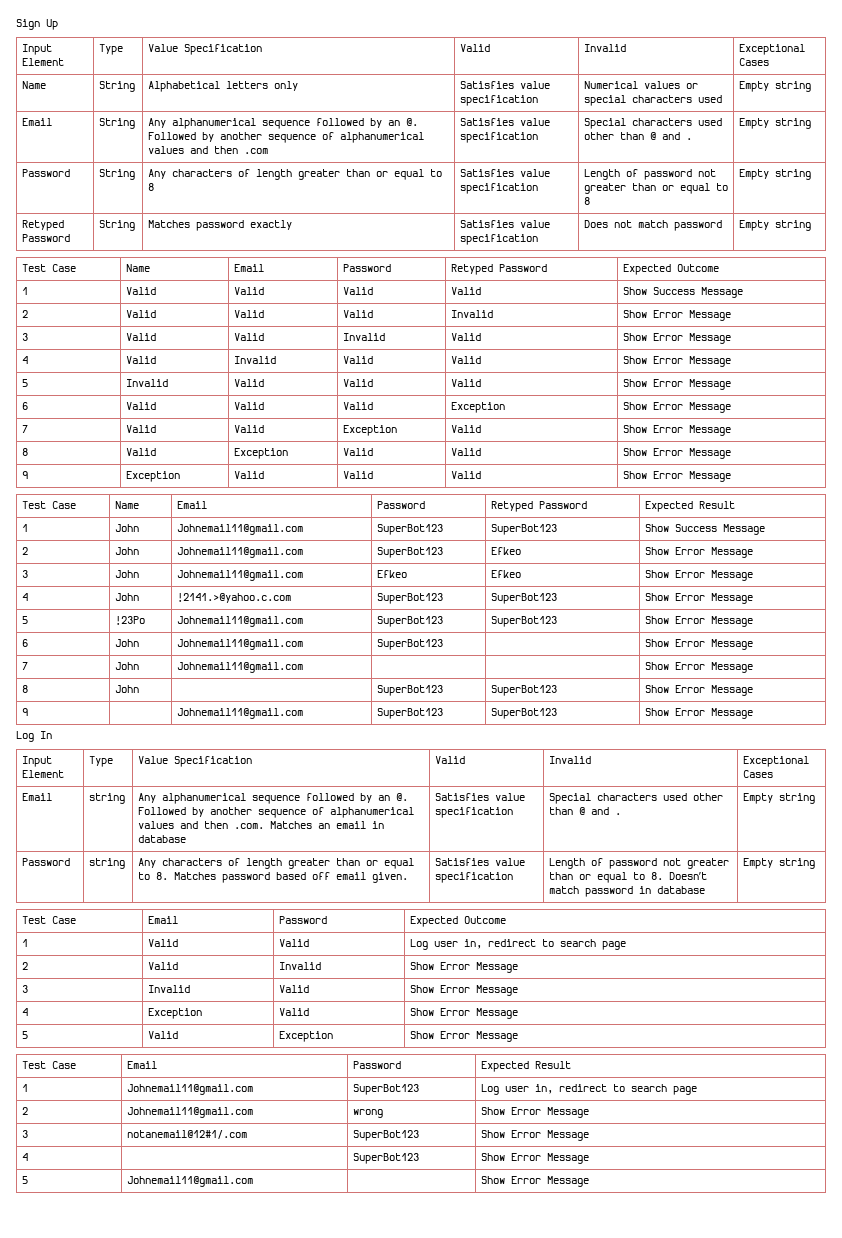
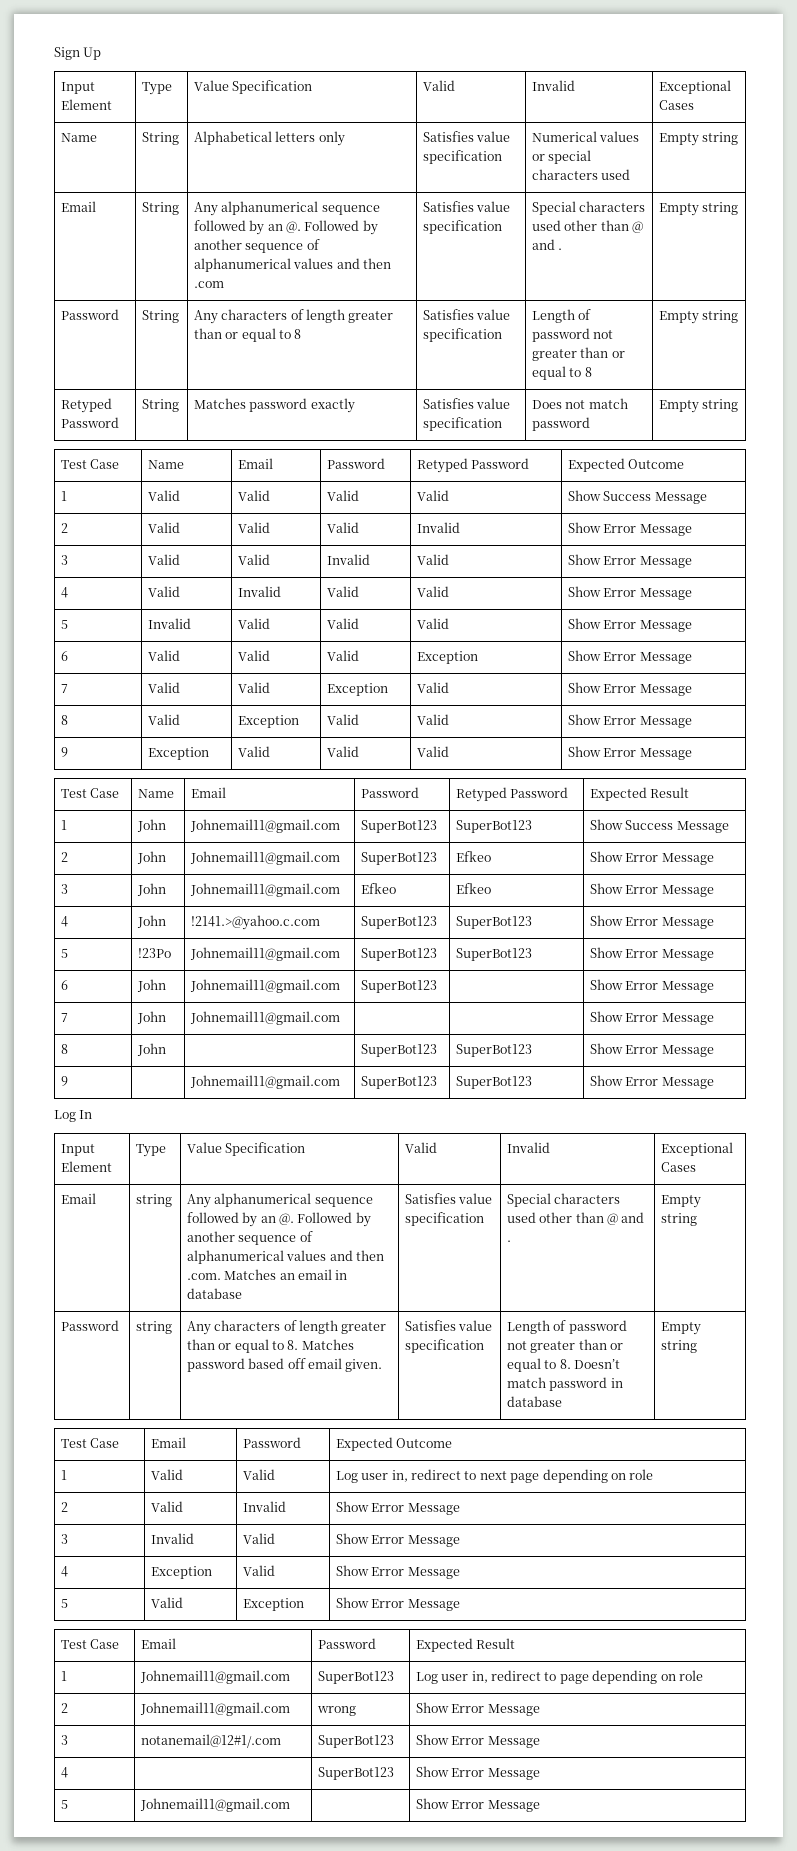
[559,939,626,950] search page -> [479,1469,654,1483] next page depending on role
[630,1084,697,1095] search page -> [559,1670,703,1684] page depending on role

